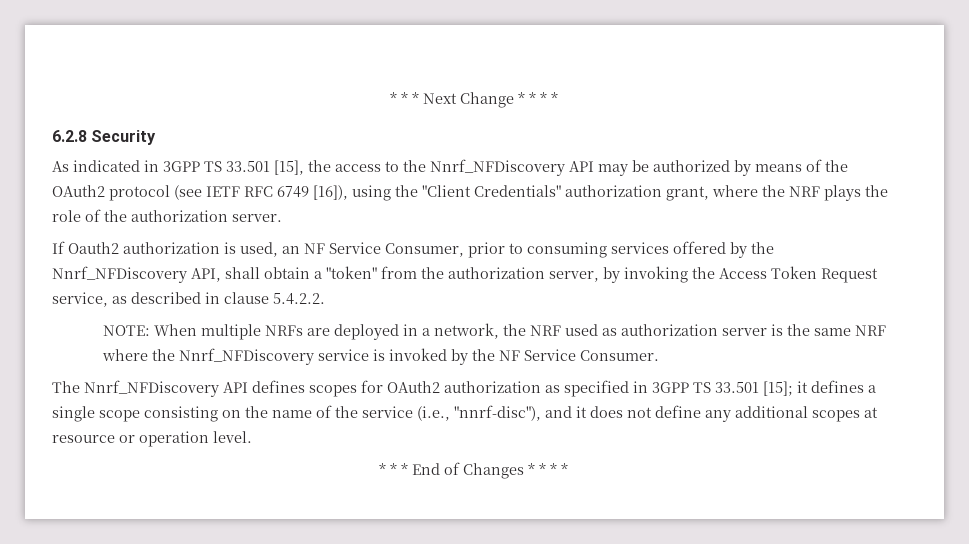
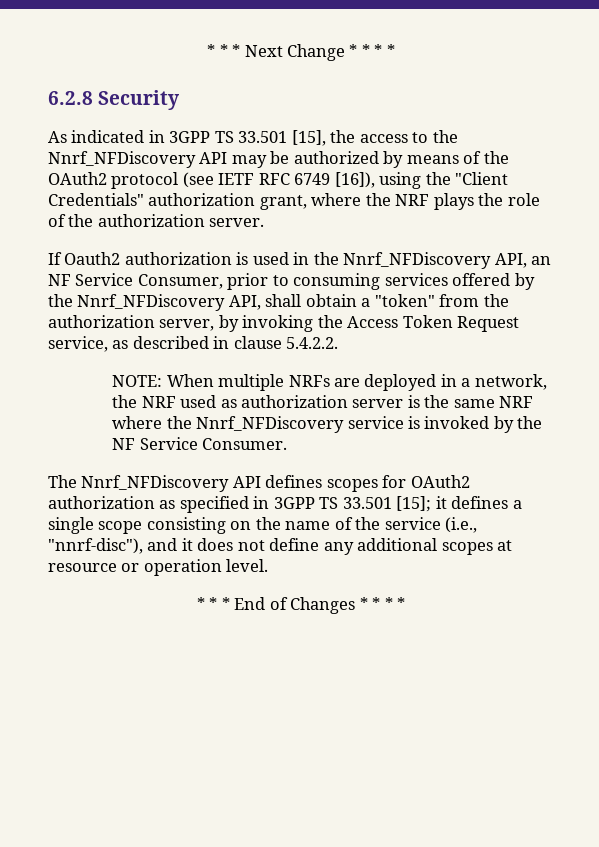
[240,242,278,257] used, -> [252,252,527,269] used in the Nnrf_NFDiscovery API,

